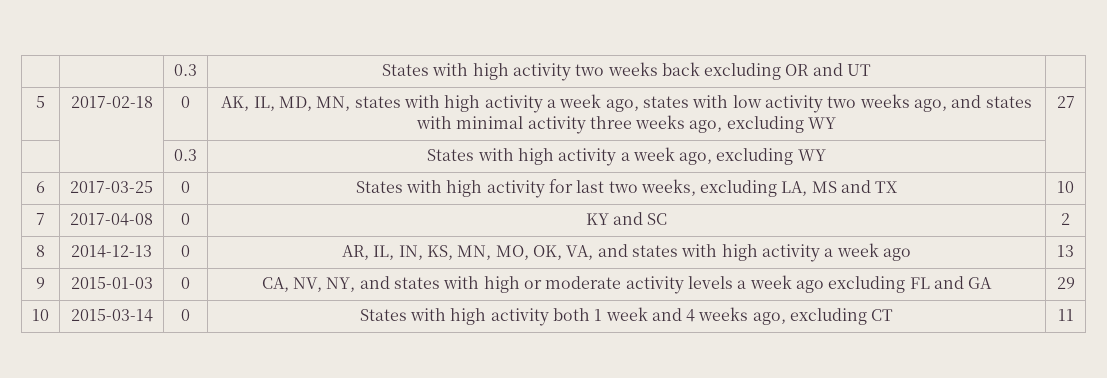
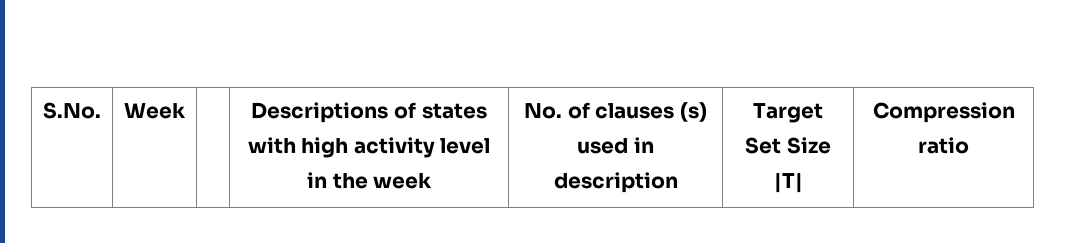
[174,64,197,76] [381,62,872,81] [36,96,45,108] [70,96,153,108] [181,96,190,108] [221,94,1032,113] [415,115,837,134] [1056,96,1075,108] [174,149,197,161] [427,147,826,166] [36,181,45,193] [70,181,153,193] [181,181,190,193] [355,179,898,198] [1057,181,1074,193] [36,213,45,225] [70,213,153,226] [181,213,190,225] [585,212,668,225] [1061,213,1070,225] [36,245,45,257] [71,245,152,258] [181,245,190,257] [342,243,911,262] [1057,245,1074,257] [36,277,45,289] [70,277,153,289] [181,277,190,289] [261,275,993,294] [1056,277,1075,289] [32,309,49,321] [70,309,153,322] [181,309,190,321] [359,307,894,326] [1057,309,1074,321] | | 0.3 | States with high activity two weeks back excluding OR and UT | // 5 | 2017-02-18 | 0 | AK, IL, MD, MN, states with high activity a week ago, states with low activity two weeks ago, and states with minimal activity three weeks ago, excluding WY | 27 // | | 0.3 | States with high activity a week ago, excluding WY | // 6 | 2017-03-25 | 0 | States with high activity for last two weeks, excluding LA, MS and TX | 10 // 7 | 2017-04-08 | 0 | KY and SC | 2 // 8 | 2014-12-13 | 0 | AR, IL, IN, KS, MN, MO, OK, VA, and states with high activity a week ago | 13 // 9 | 2015-01-03 | 0 | CA, NV, NY, and states with high or moderate activity levels a week ago excluding FL and GA | 29 // 10 | 2015-03-14 | 0 | States with high activity both 1 week and 4 weeks ago, excluding CT | 11 -> [43,102,101,119] [124,103,186,119] [251,102,487,123] [247,137,491,158] [306,172,433,189] [524,102,707,122] [577,137,654,154] [553,172,678,193] [753,103,823,123] [745,137,831,154] [773,173,803,193] [872,102,1015,123] [918,137,969,154] S.No. | Week | | Descriptions of states with high activity level in the week | No. of clauses (s) used in description | Target Set Size |T| | Compression ratio

